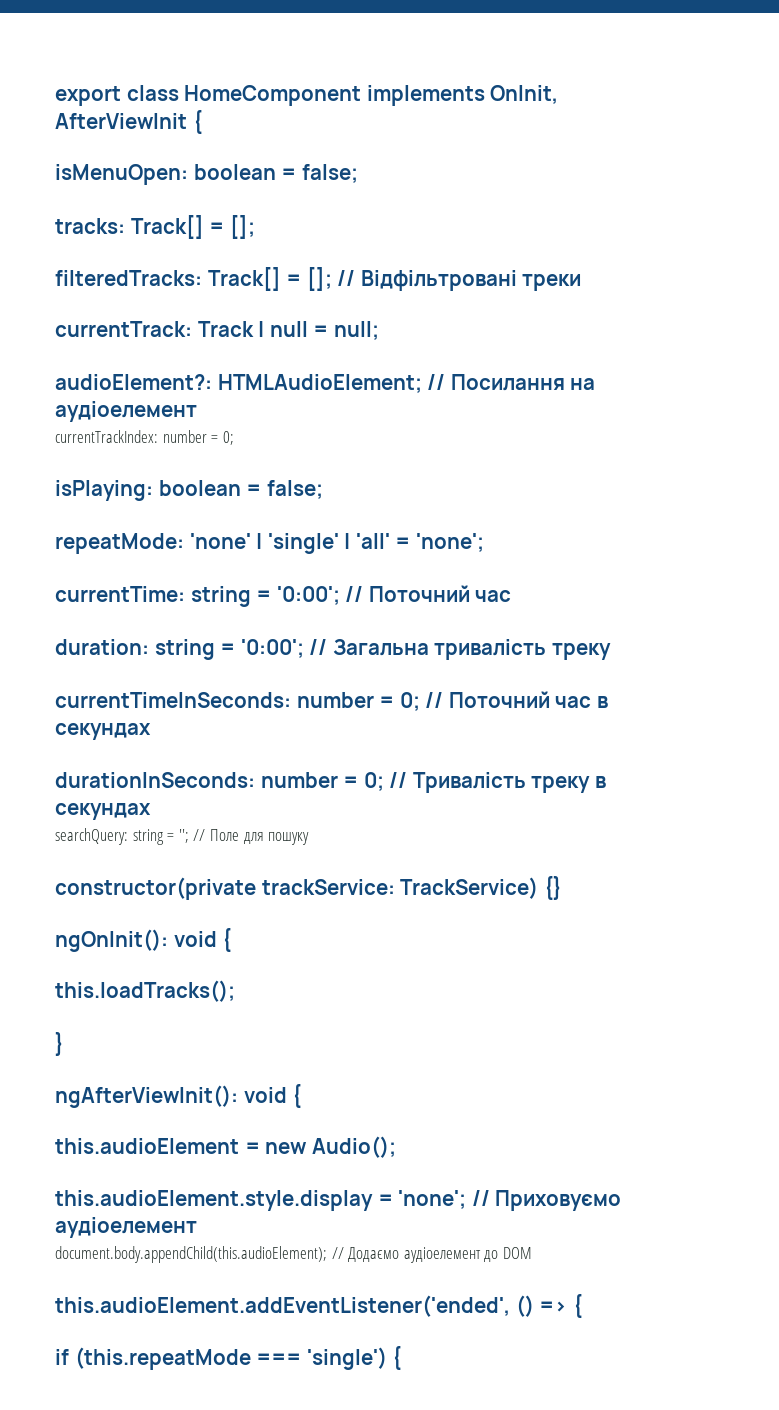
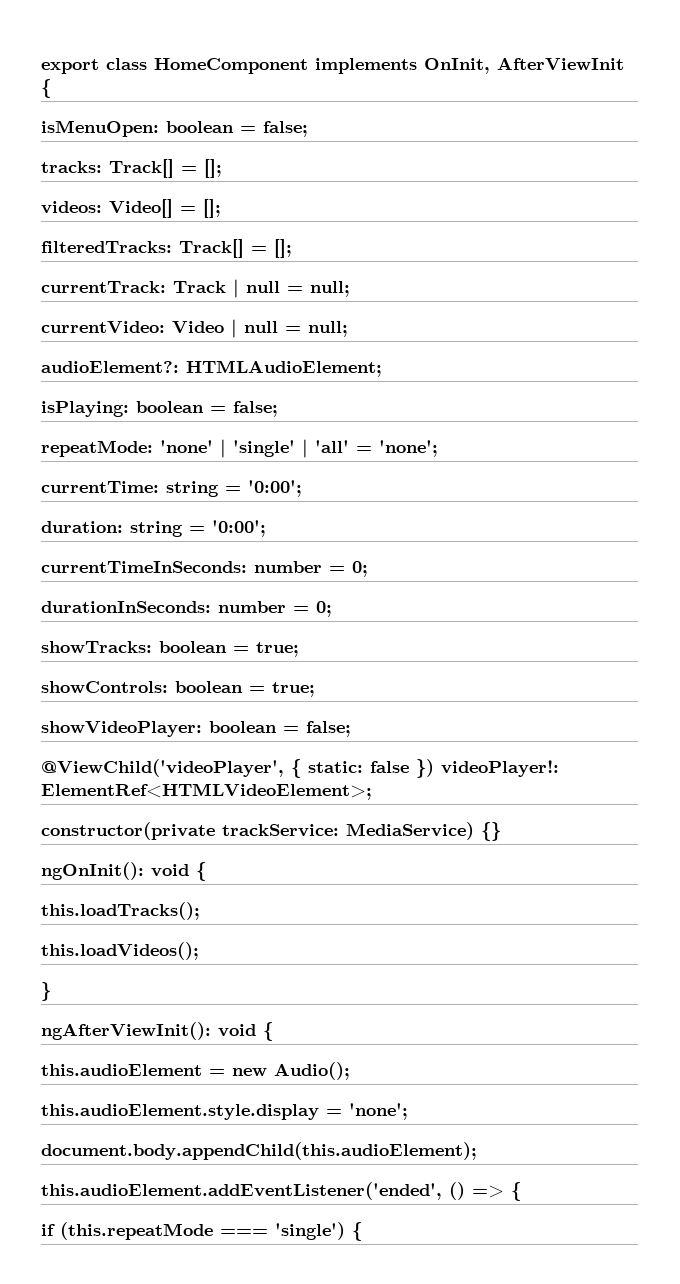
(255, 227) none -> [41,199,221,218] // videos: Video[] = [];
[337,270,582,291] // Відфільтровані треки -> (292, 248) none
[55,374,596,393] [55,401,197,422] [55,430,234,445] audioElement?: HTMLAudioElement; // Посилання на аудіоелемент // currentTrackIndex: number = 0; -> [41,319,348,338] [41,360,382,377] currentVideo: Video | null = null; // audioElement?: HTMLAudioElement;
[345,585,512,602] // Поточний час -> (302, 488) none
[309,639,611,660] // Загальна тривалість треку -> (266, 528) none
[425,691,608,708] [55,723,151,740] // Поточний час в секундах -> (368, 569) none
[389,772,606,793] [55,803,151,820] [55,828,310,845] // Тривалість треку в секундах // searchQuery: string = ''; // Поле для пошуку -> [41,641,299,657] [41,681,315,697] [41,721,351,737] [41,759,559,778] [41,783,372,800] // showTracks: boolean = true; // showControls: boolean = true; // showVideoPlayer: boolean = false; // @ViewChild('videoPlayer', { static: false }) videoPlayer!: ElementRef<HTMLVideoElement>;
[400,877,539,899] TrackService) -> [346,822,474,840] MediaService)
(235, 991) none -> [41,942,199,960] // this.loadVideos();
[471,1190,622,1211] [55,1217,197,1238] [55,1246,532,1263] // Приховуємо аудіоелемент // document.body.appendChild(this.audioElement); // Додаємо аудіоелемент до DOM -> [41,1142,477,1160] // document.body.appendChild(this.audioElement);

